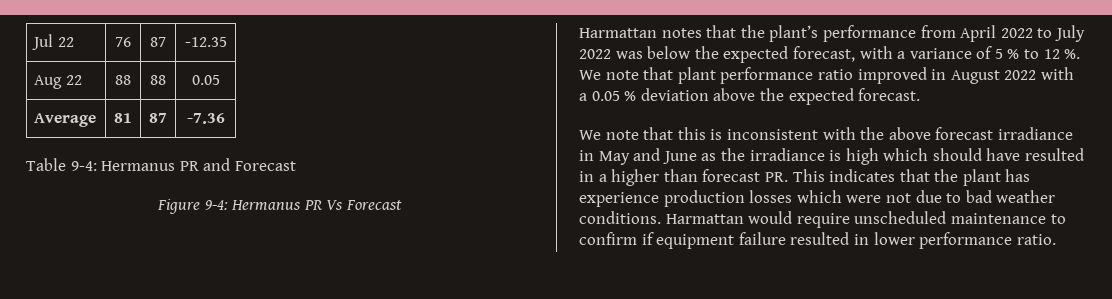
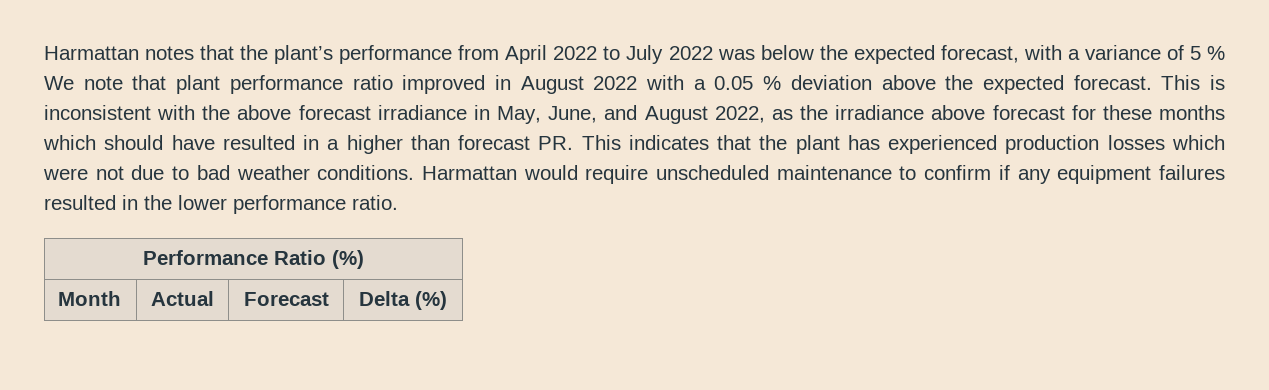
[32,34,74,50] [115,37,131,47] [150,37,166,47] [184,37,227,47] [34,75,82,89] [115,75,131,85] [150,75,166,85] [191,75,220,85] [34,113,97,127] [114,113,132,123] [149,113,167,123] [186,113,225,124] [26,158,296,171] [157,199,402,214] Jul 22 | 76 | 87 | -12.35 // Aug 22 | 88 | 88 | 0.05 // Average | 81 | 87 | -7.36 // Table 9-4: Hermanus PR and Forecast // Figure 9-4: Hermanus PR Vs Forecast // -> (44, 53) none
[1024,49,1081,59] to 12 %. -> (1225, 53) none
[579,127,706,140] // We note that this -> [1161,75,1201,90] This
[598,148,879,165] May and June as the irradiance is high -> [497,105,1225,124] May, June, and August 2022, as the irradiance above forecast for these months
[579,192,659,207] experience -> [888,135,998,154] experienced
[656,232,869,249] equipment failure resulted in -> [1017,165,1226,184] [44,195,172,210] any equipment failures resulted in the
(1056, 239) none -> [143,250,364,269] [58,291,122,306] [151,291,214,306] [243,292,329,306] [359,291,447,310] // Performance Ratio (%) // Month | Actual | Forecast | Delta (%)

